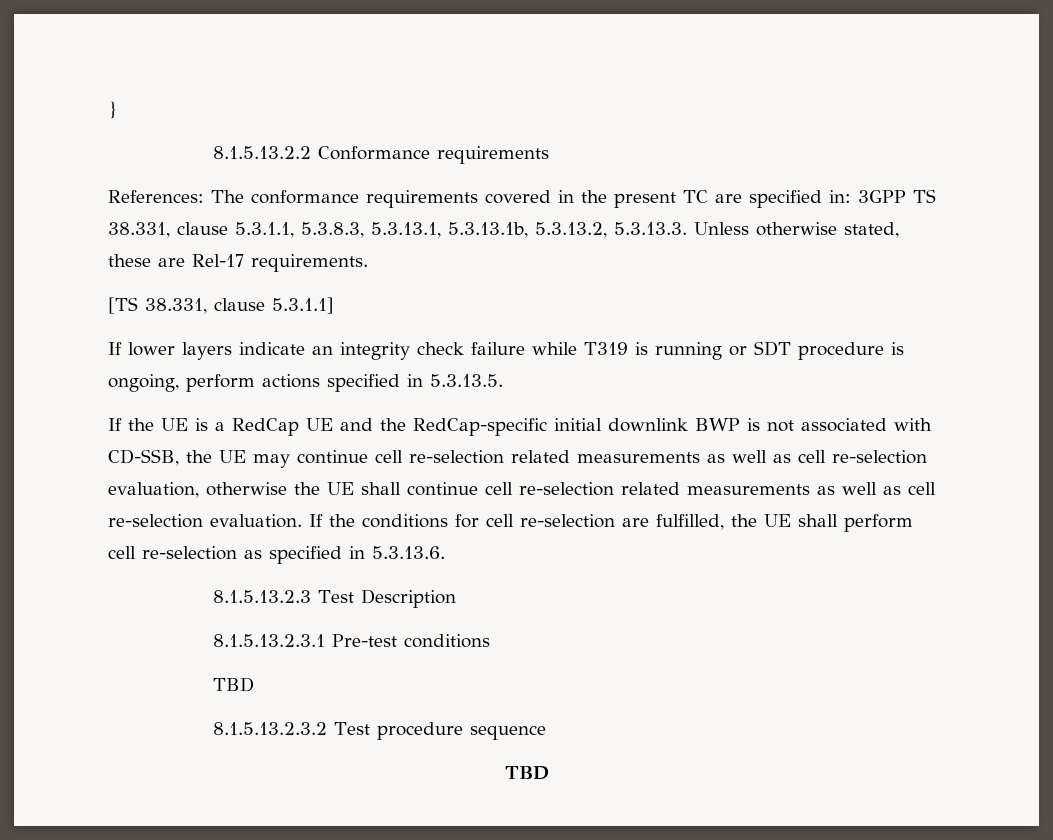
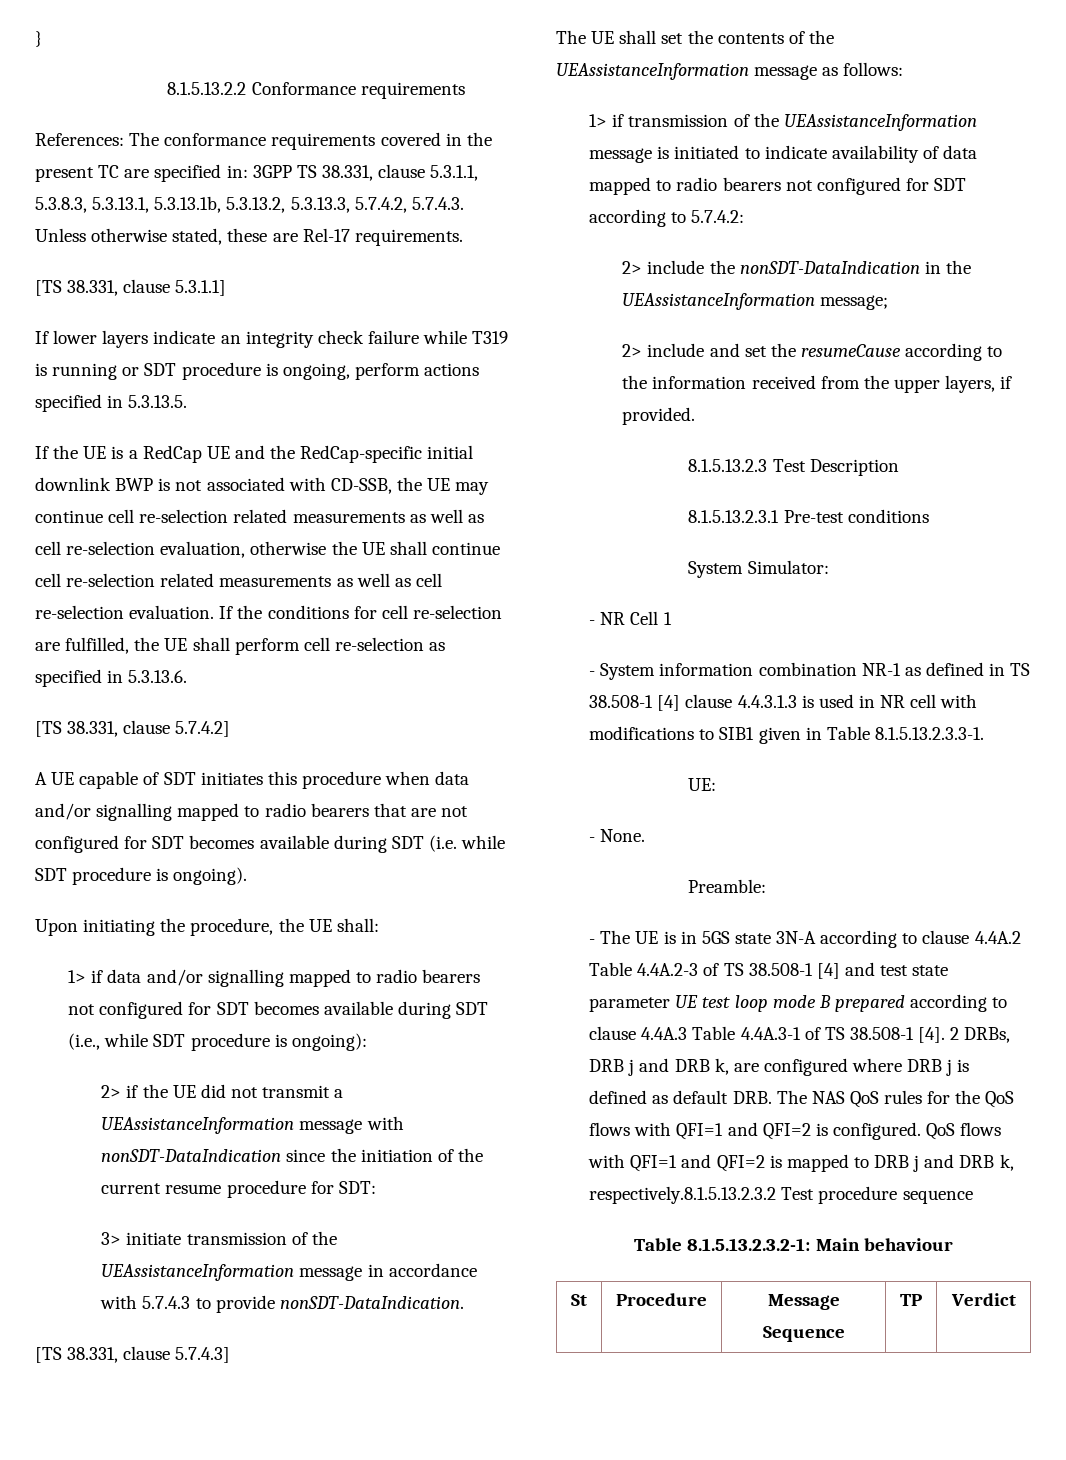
[614,222,687,235] 5.3.13.3. -> [290,197,464,213] 5.3.13.3, 5.7.4.2, 5.7.4.3.
(445, 552) none -> [35,720,231,737] [35,771,470,789] [35,803,469,821] [35,835,506,853] [35,867,248,885] [35,918,379,936] [68,969,481,987] [68,1001,489,1019] [68,1033,367,1051] [101,1084,344,1098] [101,1116,404,1134] [101,1148,483,1162] [101,1180,376,1198] [101,1231,337,1245] [101,1263,477,1281] [100,1295,464,1313] [35,1346,231,1363] [556,30,834,44] [556,62,904,80] [589,113,977,131] [589,145,978,163] [589,177,967,195] [589,209,745,227] [622,260,971,274] [622,293,889,310] [622,343,1003,361] [622,375,1013,393] [622,407,696,425] // [TS 38.331, clause 5.7.4.2] // A UE capable of SDT initiates this procedure when data and/or signalling mapped to radio bearers that are not configured for SDT becomes available during SDT (i.e. while SDT procedure is ongoing). // Upon initiating the procedure, the UE shall: // 1> if data and/or signalling mapped to radio bearers not configured for SDT becomes available during SDT (i.e., while SDT procedure is ongoing): // 2> if the UE did not transmit a UEAssistanceInformation message with nonSDT-DataIndication since the initiation of the current resume procedure for SDT: // 3> initiate transmission of the UEAssistanceInformation message in accordance with 5.7.4.3 to provide nonSDT-DataIndication. // [TS 38.331, clause 5.7.4.3] // The UE shall set the contents of the UEAssistanceInformation message as follows: // 1> if transmission of the UEAssistanceInformation message is initiated to indicate availability of data mapped to radio bearers not configured for SDT according to 5.7.4.2: // 2> include the nonSDT-DataIndication in the UEAssistanceInformation message; // 2> include and set the resumeCause according to the information received from the upper layers, if provided.
[213,677,255,692] [213,722,547,740] [504,766,549,780] TBD // 8.1.5.13.2.3.2 Test procedure sequence // TBD -> [688,560,829,578] [589,611,672,625] [589,662,1031,680] [589,694,978,711] [589,726,984,744] [688,778,717,791] [589,829,646,842] [688,879,767,893] [589,930,1021,948] [589,962,949,979] [589,994,1008,1012] [589,1026,1011,1043] [589,1058,970,1076] [589,1090,1015,1108] [589,1122,1002,1140] [588,1154,1014,1172] [589,1186,973,1204] [634,1238,953,1251] [571,1294,587,1306] [616,1293,707,1306] [767,1294,840,1310] [762,1326,845,1342] [900,1294,922,1306] [950,1293,1016,1306] System Simulator: // - NR Cell 1 // - System information combination NR-1 as defined in TS 38.508-1 [4] clause 4.4.3.1.3 is used in NR cell with modifications to SIB1 given in Table 8.1.5.13.2.3.3-1. // UE: // - None. // Preamble: // - The UE is in 5GS state 3N-A according to clause 4.4A.2 Table 4.4A.2-3 of TS 38.508-1 [4] and test state parameter UE test loop mode B prepared according to clause 4.4A.3 Table 4.4A.3-1 of TS 38.508-1 [4]. 2 DRBs, DRB j and DRB k, are configured where DRB j is defined as default DRB. The NAS QoS rules for the QoS flows with QFI=1 and QFI=2 is configured. QoS flows with QFI=1 and QFI=2 is mapped to DRB j and DRB k, respectively.8.1.5.13.2.3.2 Test procedure sequence // Table 8.1.5.13.2.3.2-1: Main behaviour // St | Procedure | Message Sequence | TP | Verdict

